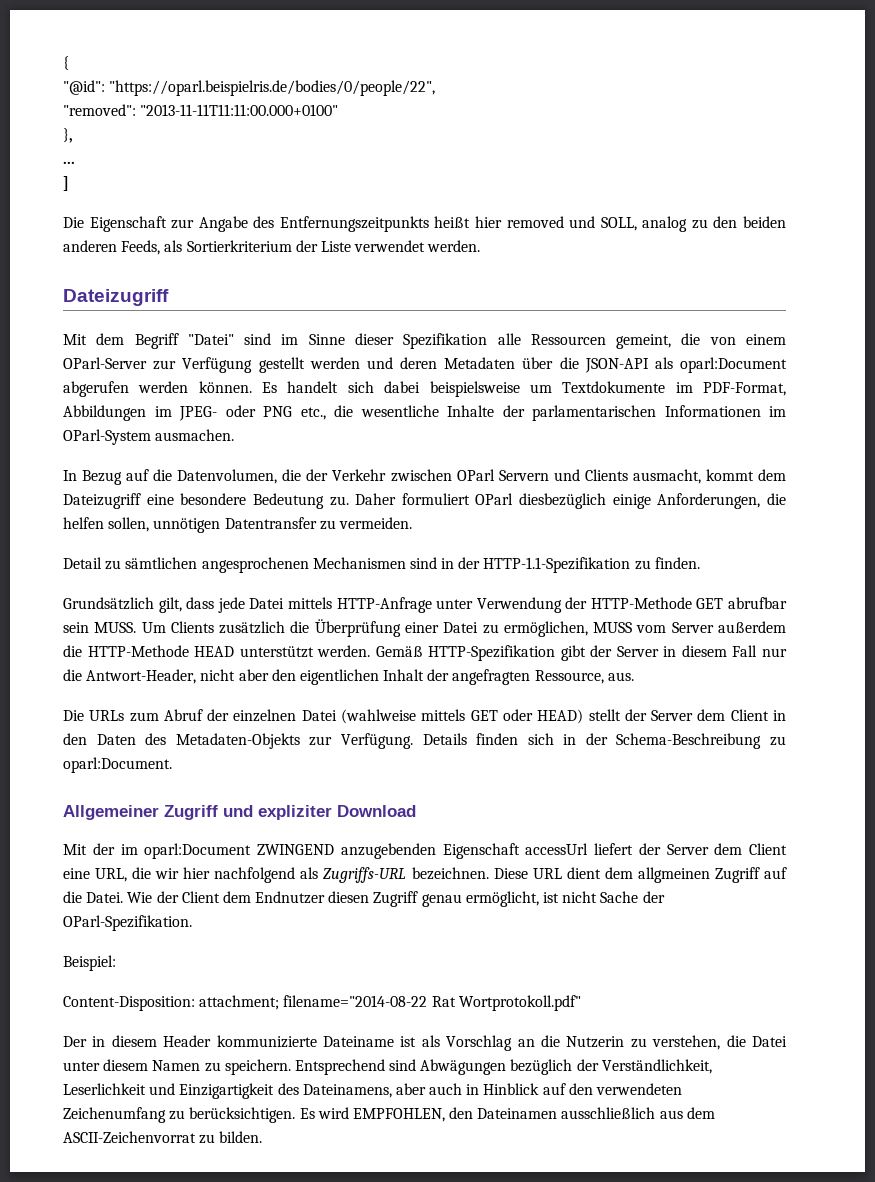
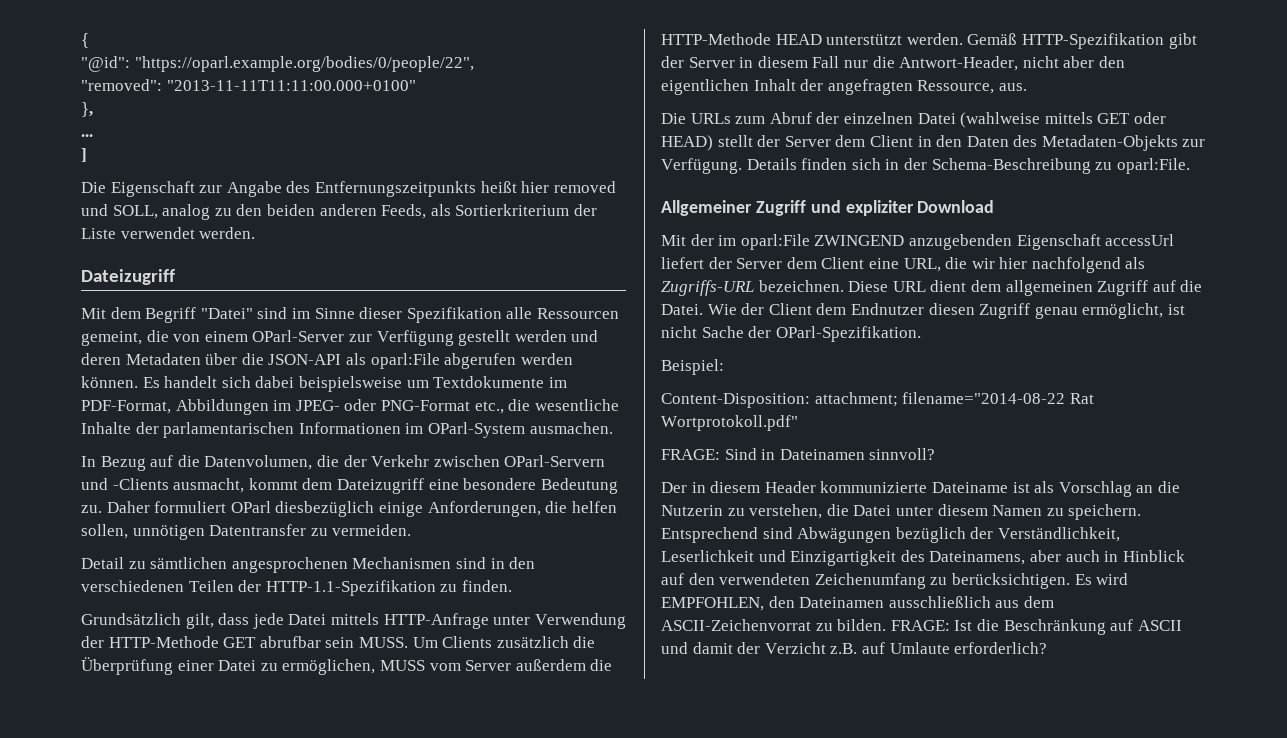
[109,80,436,96] "https://oparl.beispielris.de/bodies/0/people/22", -> [134,56,474,72] "https://oparl.example.org/bodies/0/people/22",
[679,357,787,373] oparl:Document -> [370,353,440,369] oparl:File
[263,406,292,417] PNG -> [380,400,470,411] PNG-Format
[456,469,628,481] OParl Servern und Clients -> [504,455,606,467] [81,478,169,490] OParl-Servern und -Clients
(455, 563) none -> [509,557,536,569] [81,580,234,592] den verschiedenen Teilen
[63,757,172,773] oparl:Document. -> [1116,158,1190,174] oparl:File.
[144,843,252,859] oparl:Document -> [740,234,810,250] oparl:File
[637,867,710,883] allgmeinen -> [1005,280,1093,296] allgemeinen
(581, 1003) none -> [661,448,936,460] // FRAGE: Sind in Dateinamen sinnvoll?
(263, 1137) none -> [890,619,1182,635] [661,642,1048,654] FRAGE: Ist die Beschränkung auf ASCII und damit der Verzicht z.B. auf Umlaute erforderlich?

